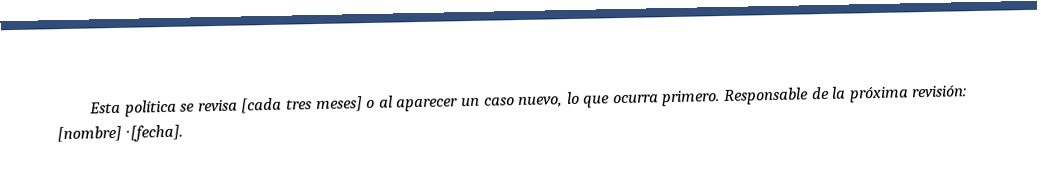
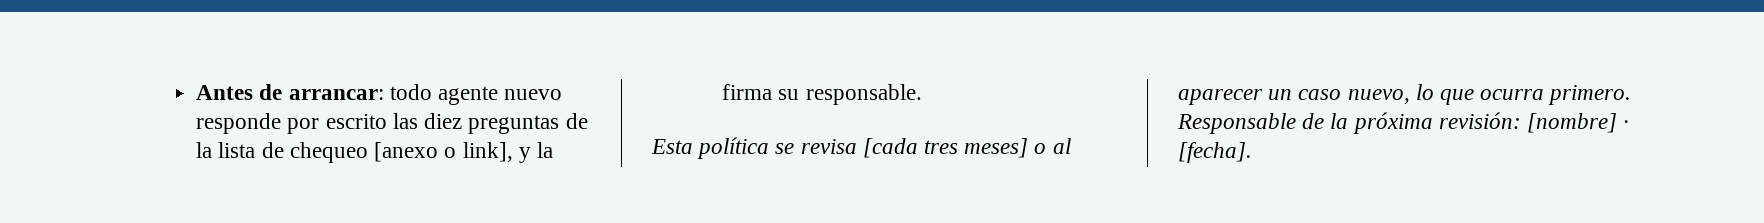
(89, 107) none -> [196,84,563,105] [196,113,588,134] [196,142,553,163] [722,84,922,105] Antes de arrancar: todo agente nuevo responde por escrito las diez preguntas de la lista de chequeo [anexo o link], y la firma su responsable. //

